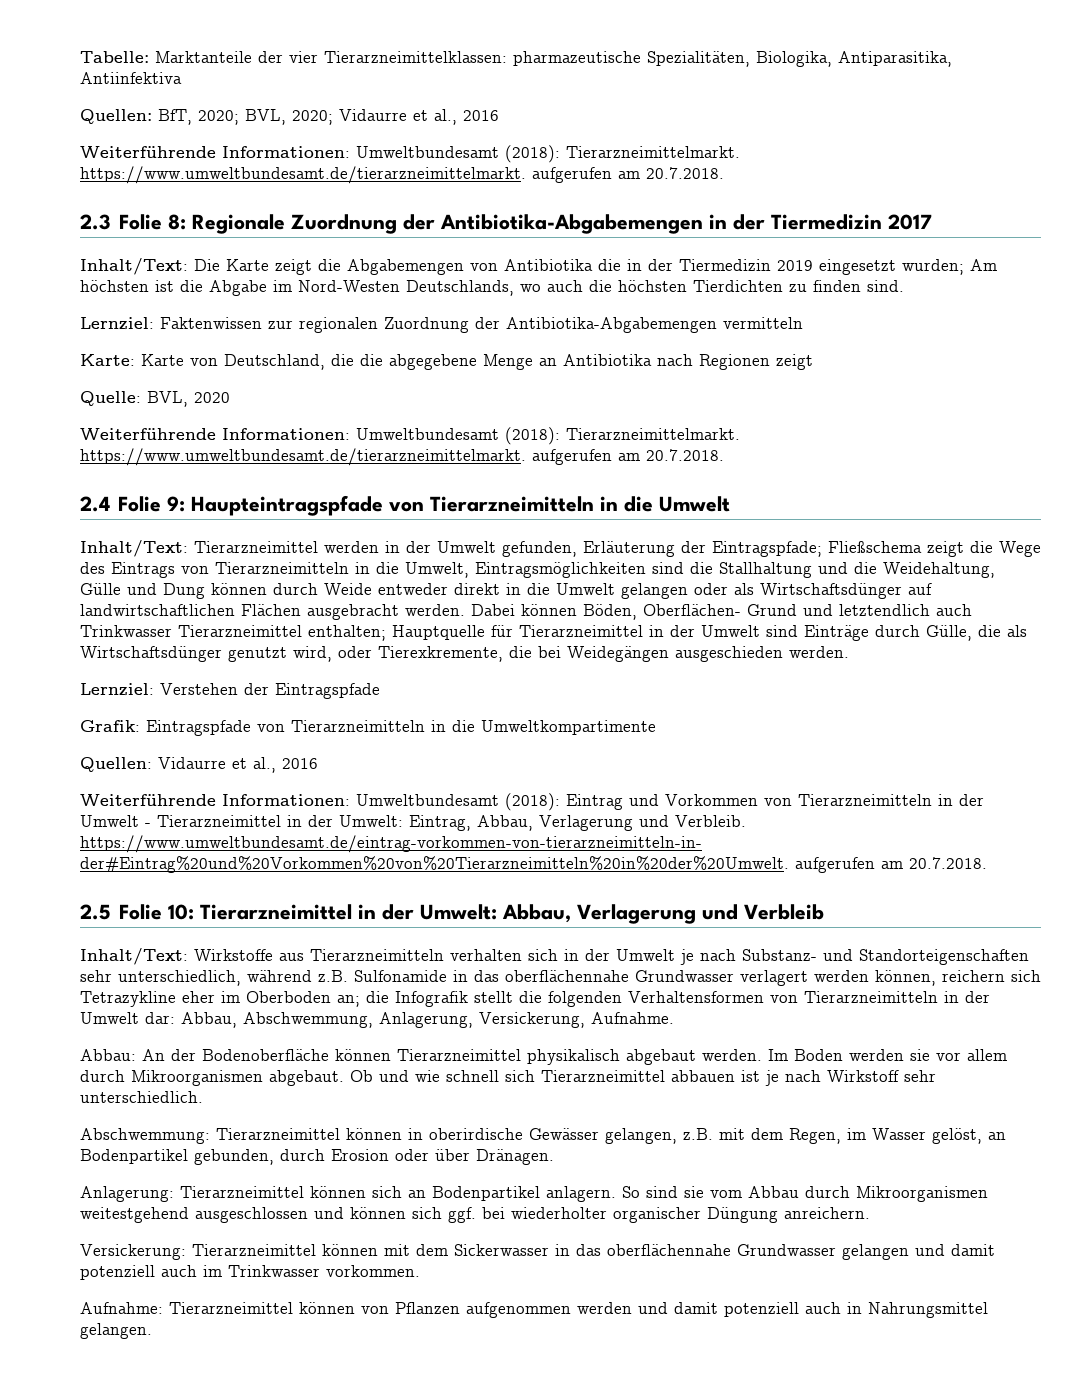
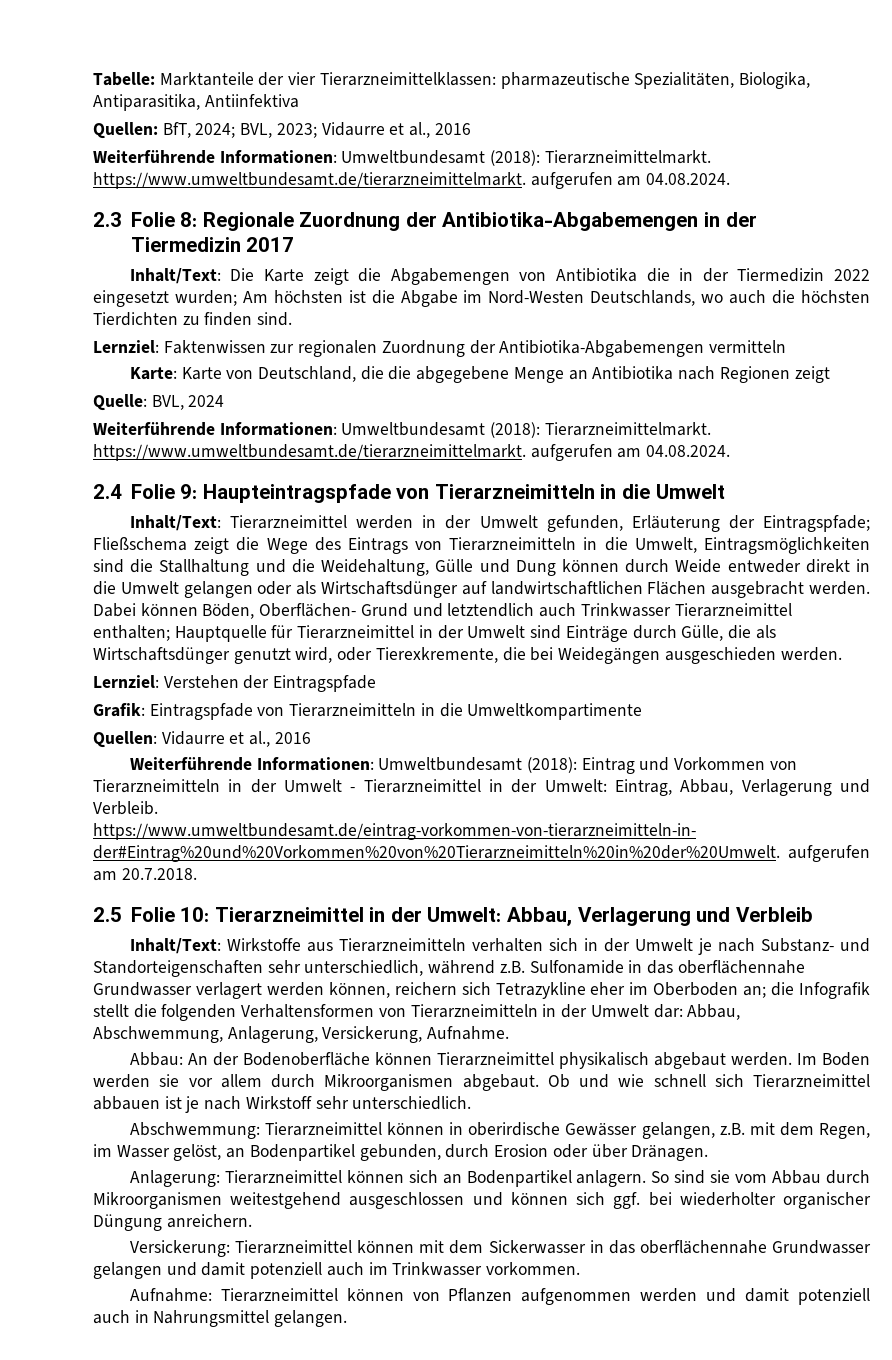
[198,109,333,125] 2020; BVL, 2020; -> [195,123,317,138] 2024; BVL, 2023;
[646,167,724,179] 20.7.2018. -> [646,173,731,185] 04.08.2024.
[777,260,813,271] 2019 -> [834,269,871,281] 2022
[194,392,230,403] [80,427,740,445] [80,448,724,466] 2020 // Weiterführende Informationen: Umweltbundesamt (2018): Tierarzneimittelmarkt. https://www.umweltbundesamt.de/tierarzneimittelmarkt. aufgerufen am 20.7.2018. -> [188,395,225,407] [93,422,711,438] [93,444,731,461] 2024 // Weiterführende Informationen: Umweltbundesamt (2018): Tierarzneimittelmarkt. https://www.umweltbundesamt.de/tierarzneimittelmarkt. aufgerufen am 04.08.2024.

